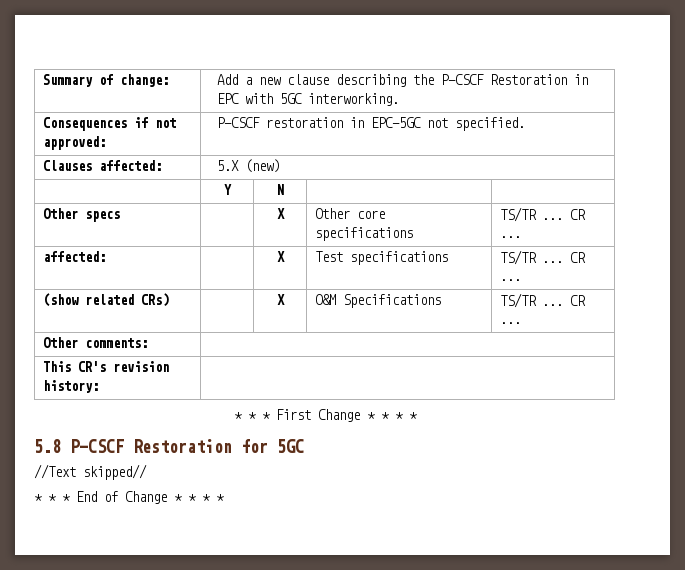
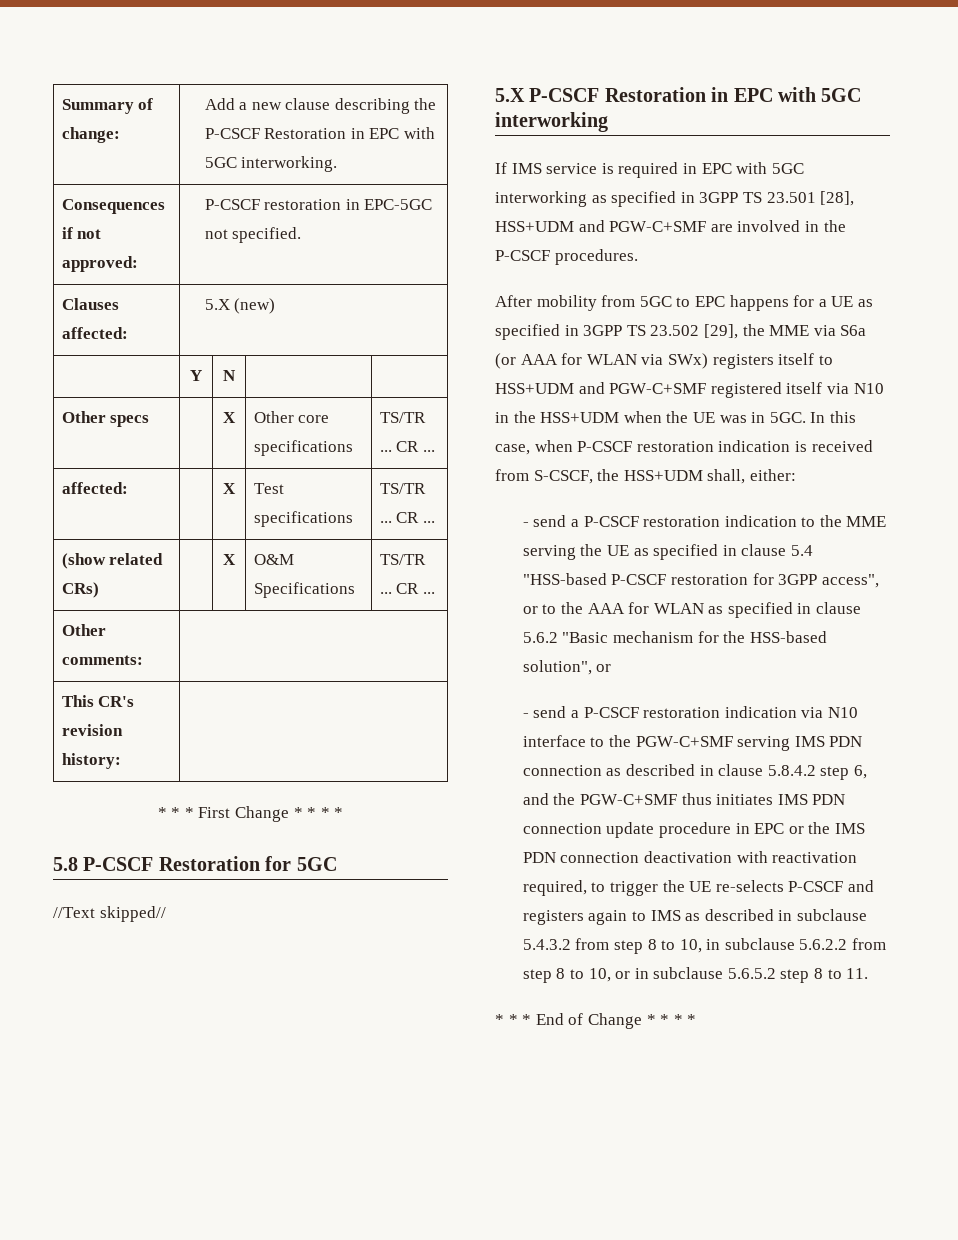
(147, 472) none -> [495,87,862,102] [495,112,608,132] [495,162,804,178] [495,191,855,207] [495,220,846,232] [495,249,638,265] [495,295,873,311] [495,324,867,340] [495,353,833,369] [495,382,884,398] [495,411,856,423] [495,440,873,455] [495,469,796,484] [522,515,887,527] [522,544,813,560] [522,573,879,588] [522,602,862,618] [522,631,827,643] [522,660,612,675] [522,706,858,718] [522,735,863,751] [522,764,867,780] [522,793,846,805] [522,822,865,838] [522,851,858,863] [522,880,874,896] [522,909,867,925] [522,938,887,954] [522,967,869,983] // 5.X P-CSCF Restoration in EPC with 5GC interworking // If IMS service is required in EPC with 5GC interworking as specified in 3GPP TS 23.501 [28], HSS+UDM and PGW-C+SMF are involved in the P-CSCF procedures. // After mobility from 5GC to EPC happens for a UE as specified in 3GPP TS 23.502 [29], the MME via S6a (or AAA for WLAN via SWx) registers itself to HSS+UDM and PGW-C+SMF registered itself via N10 in the HSS+UDM when the UE was in 5GC. In this case, when P-CSCF restoration indication is received from S-CSCF, the HSS+UDM shall, either: // - send a P-CSCF restoration indication to the MME serving the UE as specified in clause 5.4 "HSS-based P-CSCF restoration for 3GPP access", or to the AAA for WLAN as specified in clause 5.6.2 "Basic mechanism for the HSS-based solution", or // - send a P-CSCF restoration indication via N10 interface to the PGW-C+SMF serving IMS PDN connection as described in clause 5.8.4.2 step 6, and the PGW-C+SMF thus initiates IMS PDN connection update procedure in EPC or the IMS PDN connection deactivation with reactivation required, to trigger the UE re-selects P-CSCF and registers again to IMS as described in subclause 5.4.3.2 from step 8 to 10, in subclause 5.6.2.2 from step 8 to 10, or in subclause 5.6.5.2 step 8 to 11.

